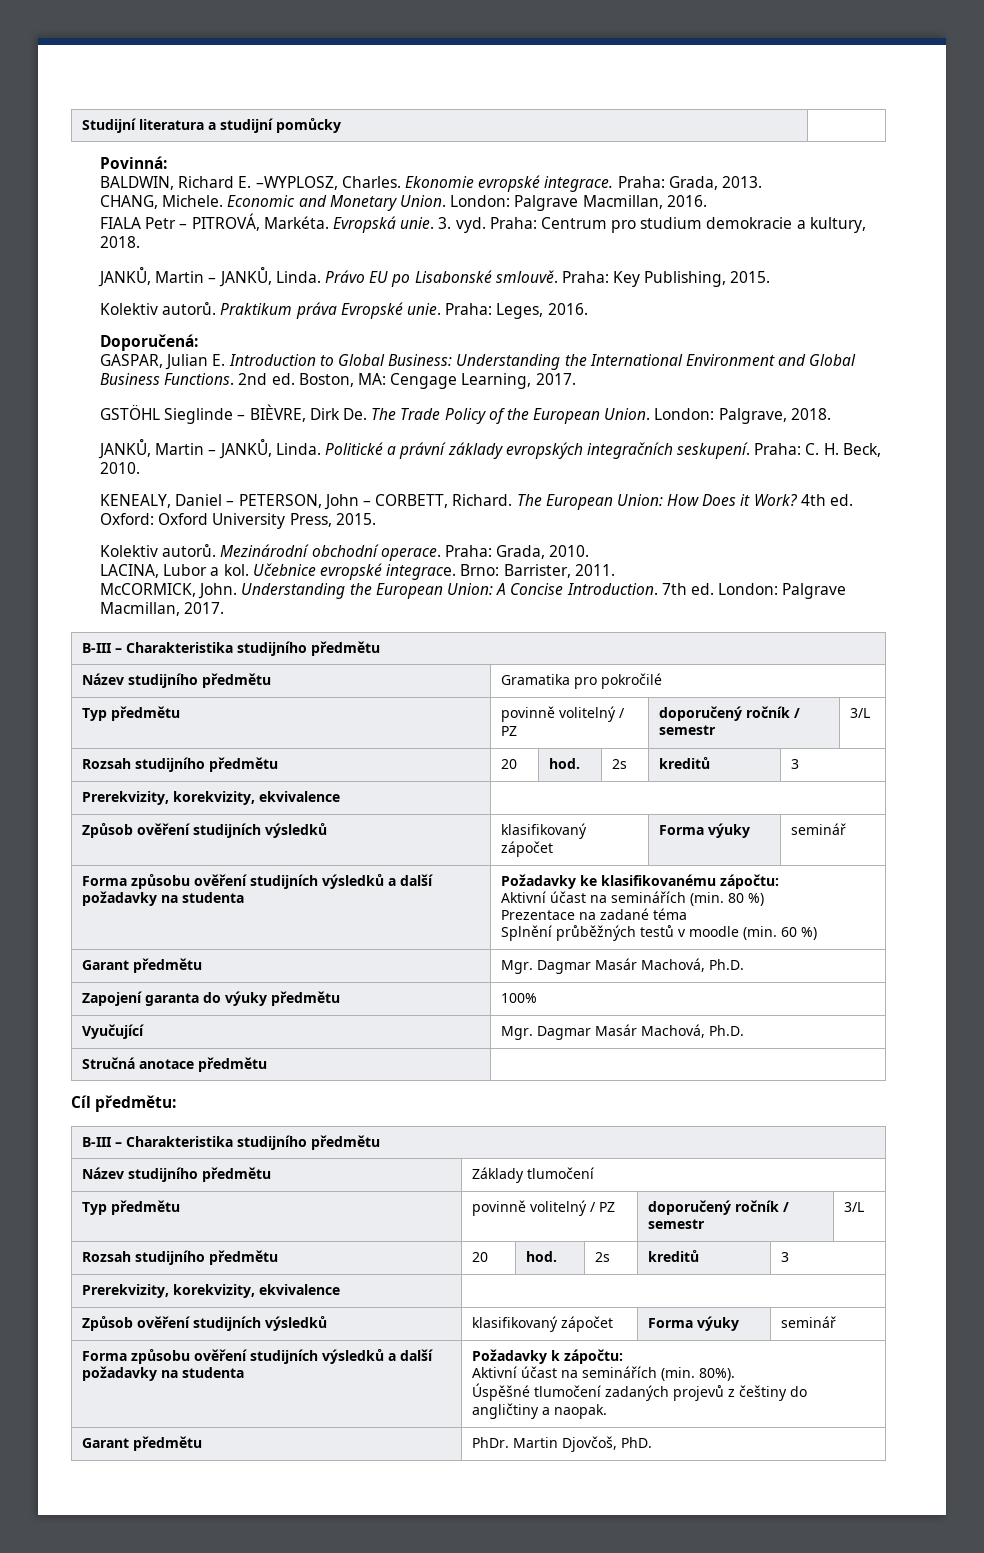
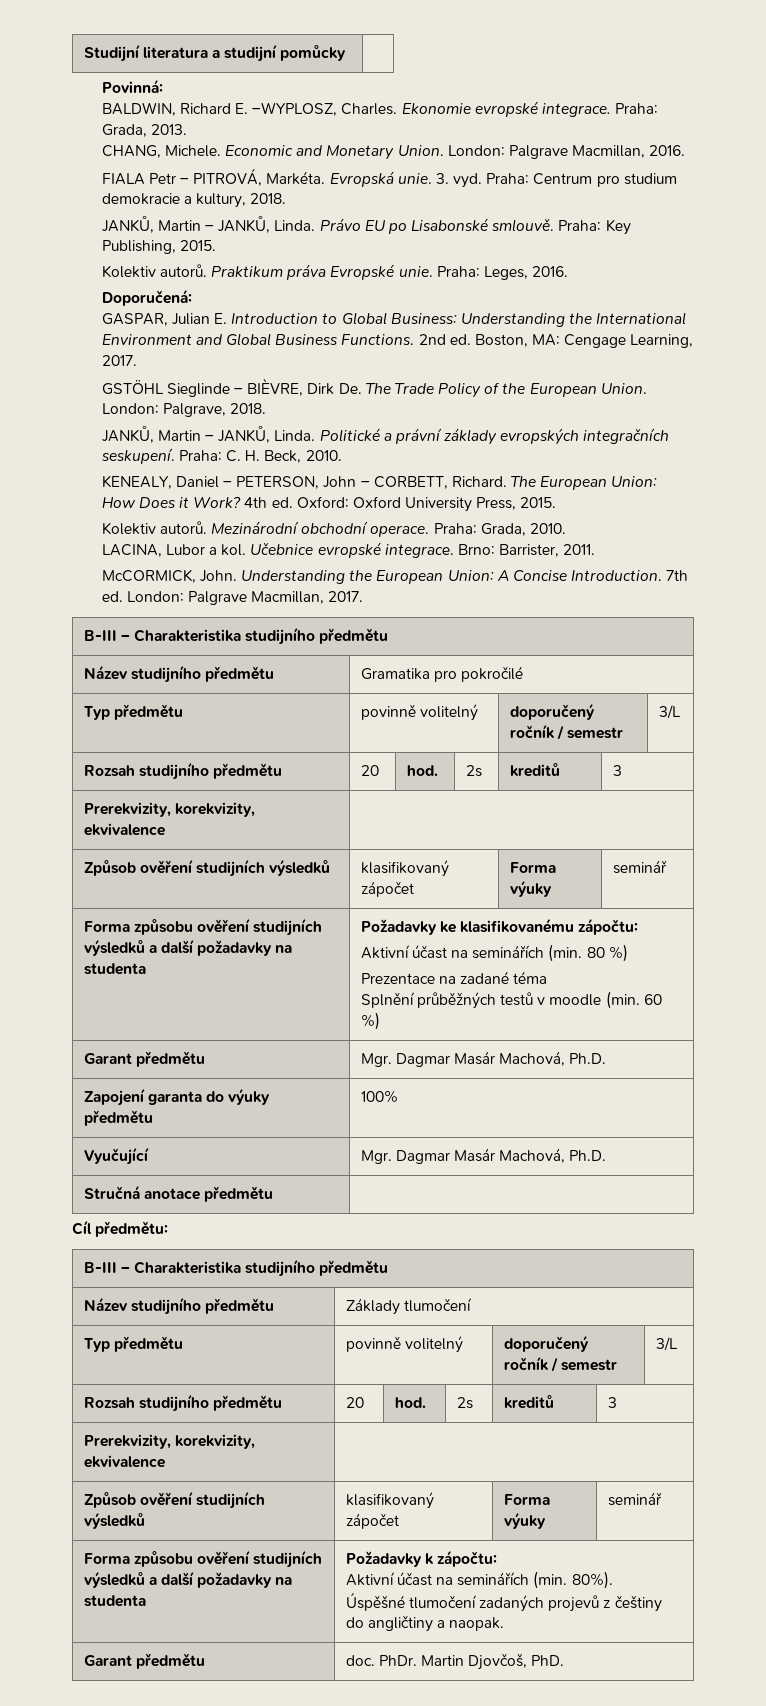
[619,708,626,718] [501,726,518,736] / PZ -> (478, 712) none
[590,1202,616,1212] / PZ -> (463, 1344) none
(203, 1443) none -> [345,1655,375,1666] doc.

